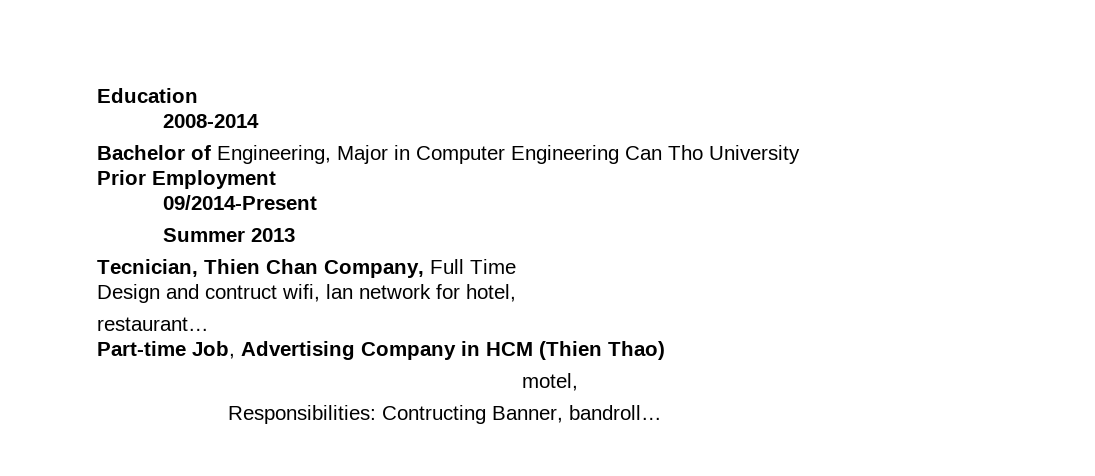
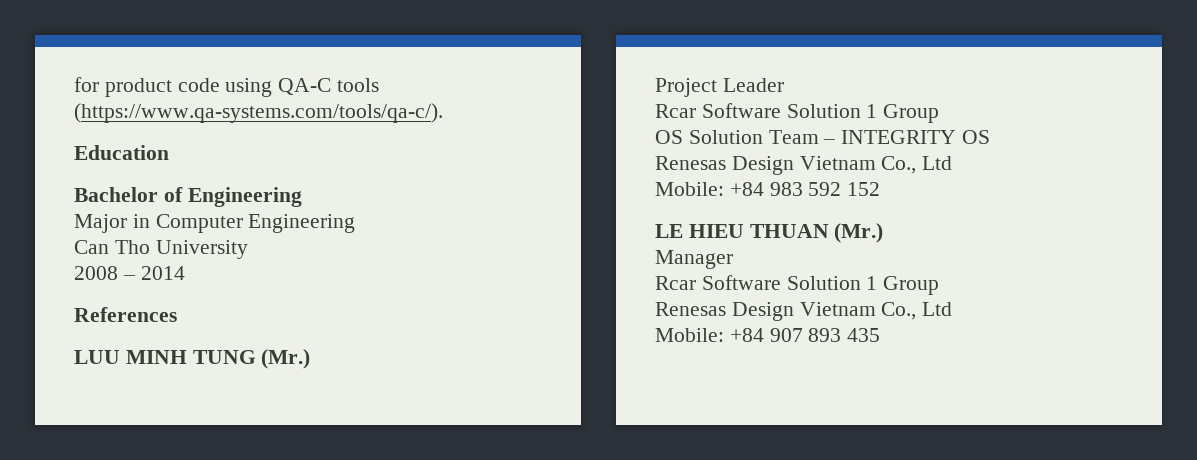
(97, 95) none -> [74,77,380,97] [74,103,443,123] for product code using QA-C tools (https://www.qa-systems.com/tools/qa-c/). //
[162,114,259,128] // 2008-2014 -> (169, 152) none
[217,145,331,164] Engineering, -> [187,187,302,207] Engineering //
(619, 154) none -> (356, 223) //
[97,170,276,189] [162,195,317,210] [162,228,295,242] [97,259,516,278] [97,284,516,303] [97,317,209,331] [97,341,665,360] [521,373,578,391] [228,405,663,424] Prior Employment // 09/2014-Present // Summer 2013 // Tecnician, Thien Chan Company, Full Time // Design and contruct wifi, lan network for hotel, // restaurant… // Part-time Job, Advertising Company in HCM (Thien Thao) // motel, // Responsibilities: Contructing Banner, bandroll… -> [74,266,185,280] [74,307,177,322] [74,349,311,369] [655,78,784,97] [655,103,940,123] [655,130,991,144] [655,156,953,175] [655,182,881,196] [655,223,884,243] [655,250,733,269] [655,275,940,295] [655,302,953,321] [655,328,881,342] 2008 – 2014 // References // LUU MINH TUNG (Mr.) // Project Leader // Rcar Software Solution 1 Group // OS Solution Team – INTEGRITY OS // Renesas Design Vietnam Co., Ltd // Mobile: +84 983 592 152 // LE HIEU THUAN (Mr.) // Manager // Rcar Software Solution 1 Group // Renesas Design Vietnam Co., Ltd // Mobile: +84 907 893 435

